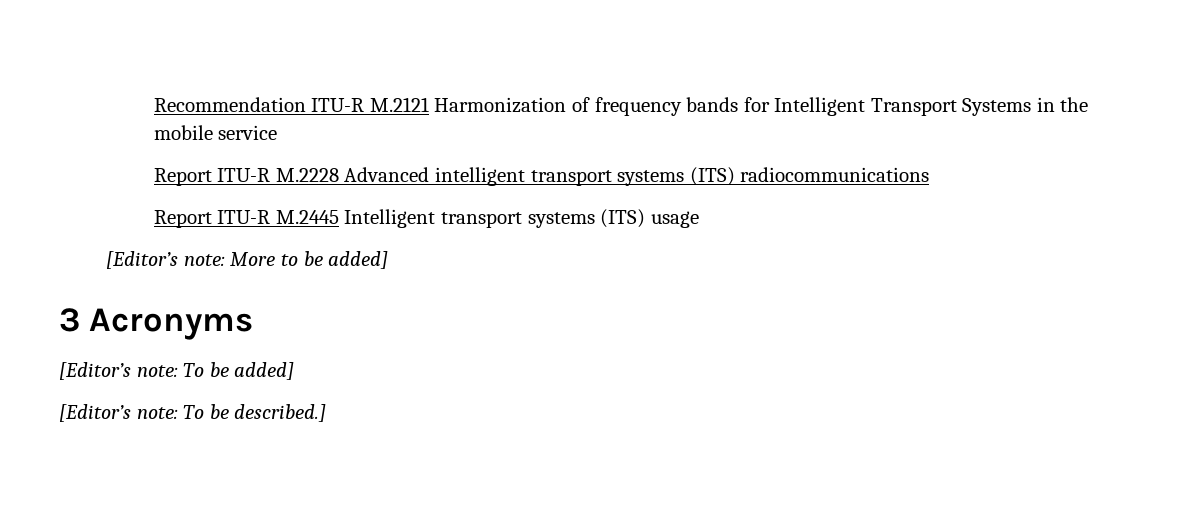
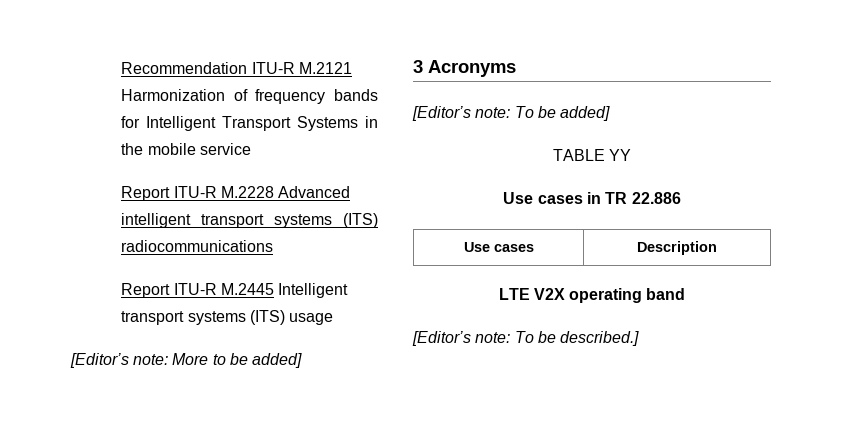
(295, 371) none -> [552,149,632,161] [503,192,681,204] [463,242,534,252] [637,241,717,255] [498,288,686,303] // TABLE YY // Use cases in TR 22.886 // Use cases | Description // LTE V2X operating band

